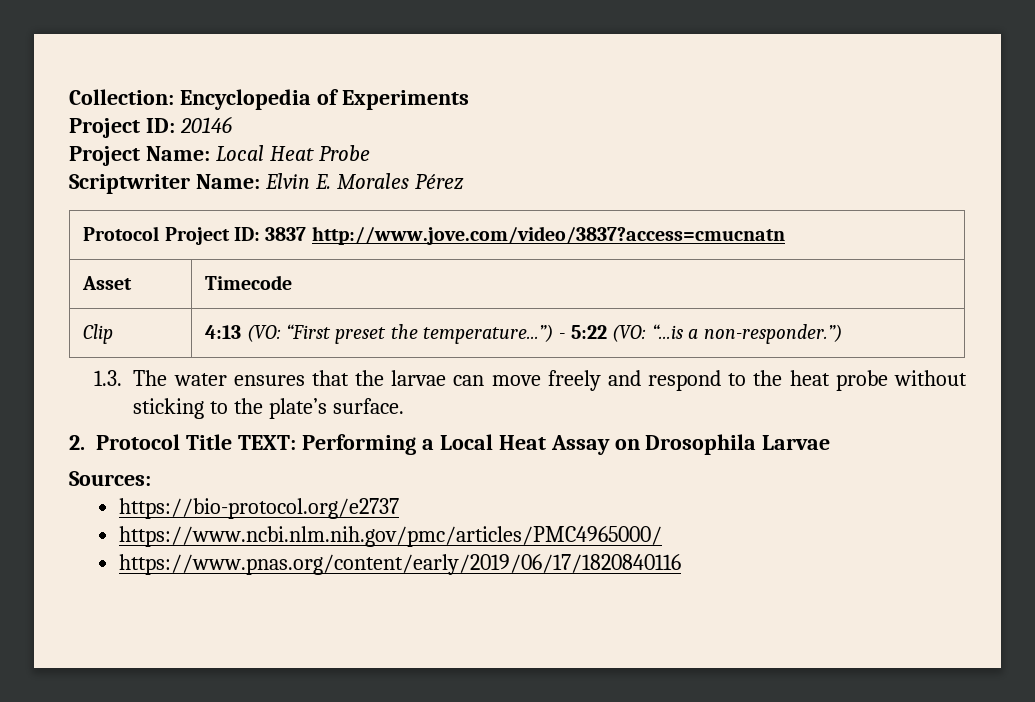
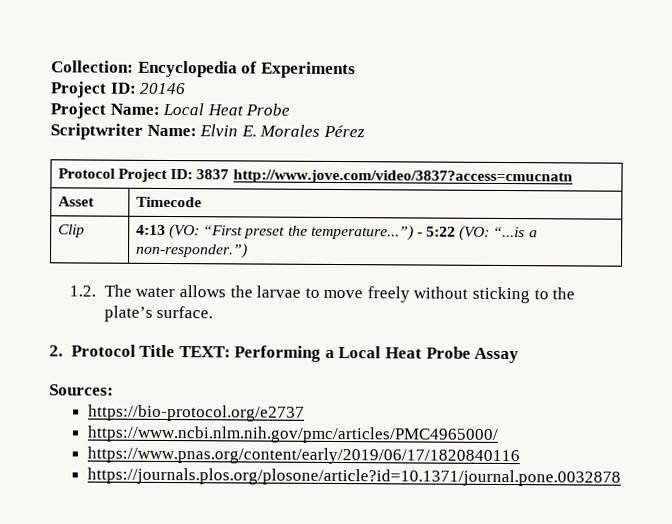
[94,370,123,386] 1.3. -> [69,285,97,297] 1.2.
[233,370,349,386] ensures that -> [178,285,226,298] allows
[453,375,485,386] can -> [304,287,320,298] to
[607,370,888,391] and respond to the heat probe -> (410, 294) none
(546, 442) none -> [425,346,471,359] Probe
[614,434,831,455] on Drosophila Larvae -> (520, 355) none
(681, 564) none -> [86,467,621,487] // https://journals.plos.org/plosone/article?id=10.1371/journal.pone.0032878

